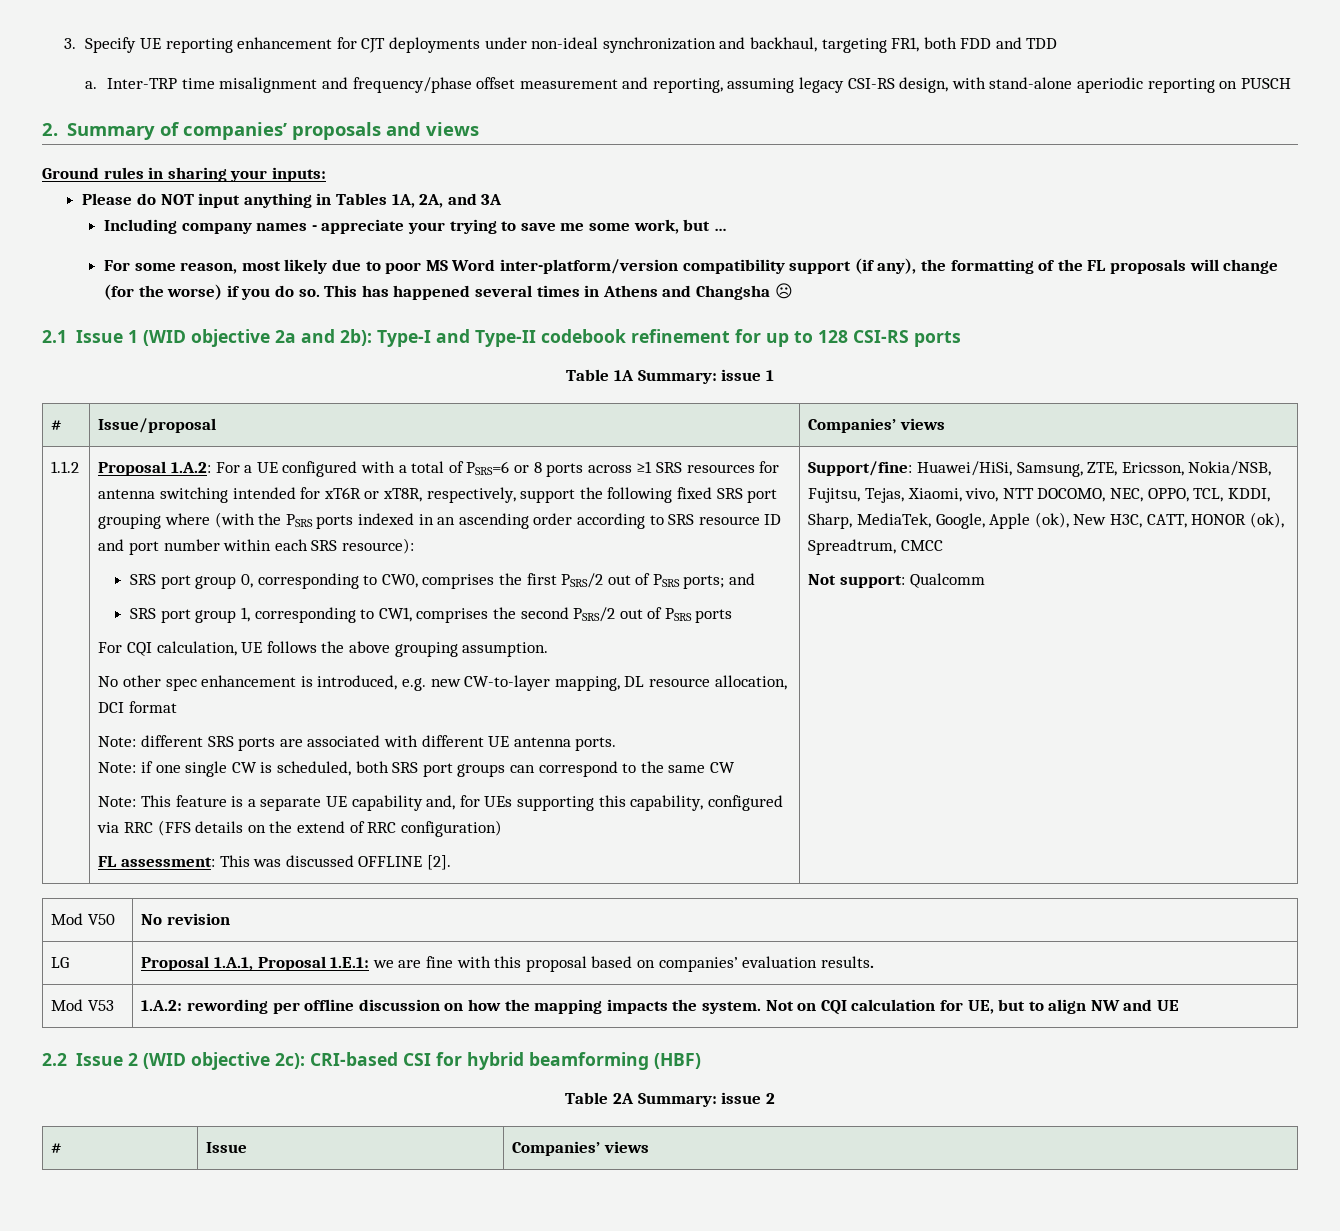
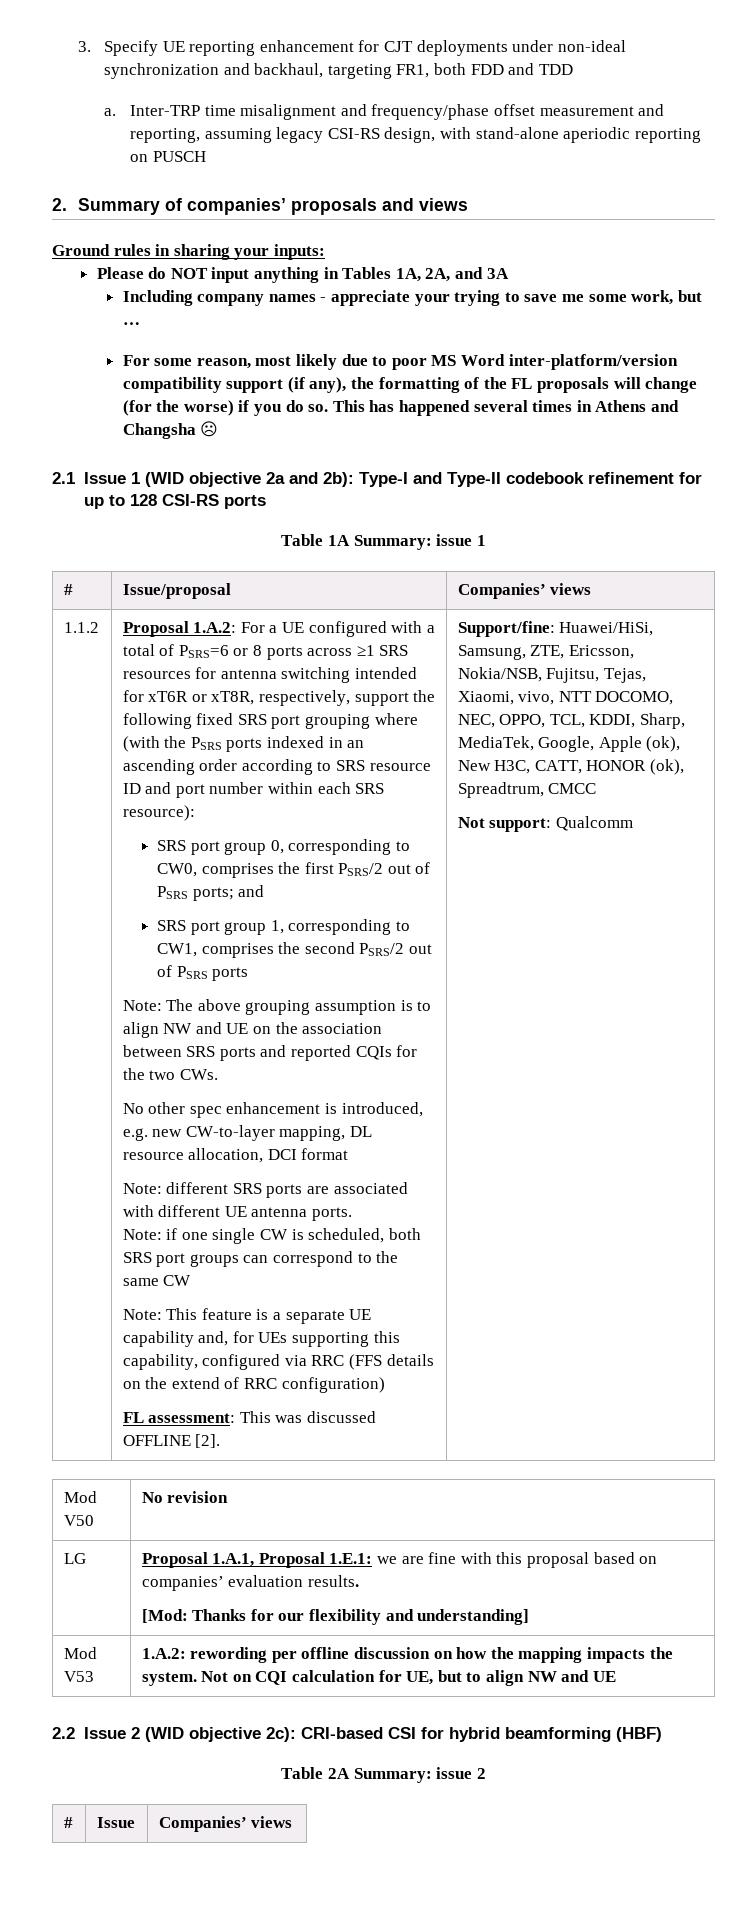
[98,641,549,657] For CQI calculation, UE follows the above grouping assumption. -> [122,999,432,1015] [122,1022,383,1038] [122,1045,418,1061] [122,1068,218,1080] Note: The above grouping assumption is to align NW and UE on the association between SRS ports and reported CQIs for the two CWs.
(874, 962) none -> [141,1609,530,1625] // [Mod: Thanks for our flexibility and understanding]

